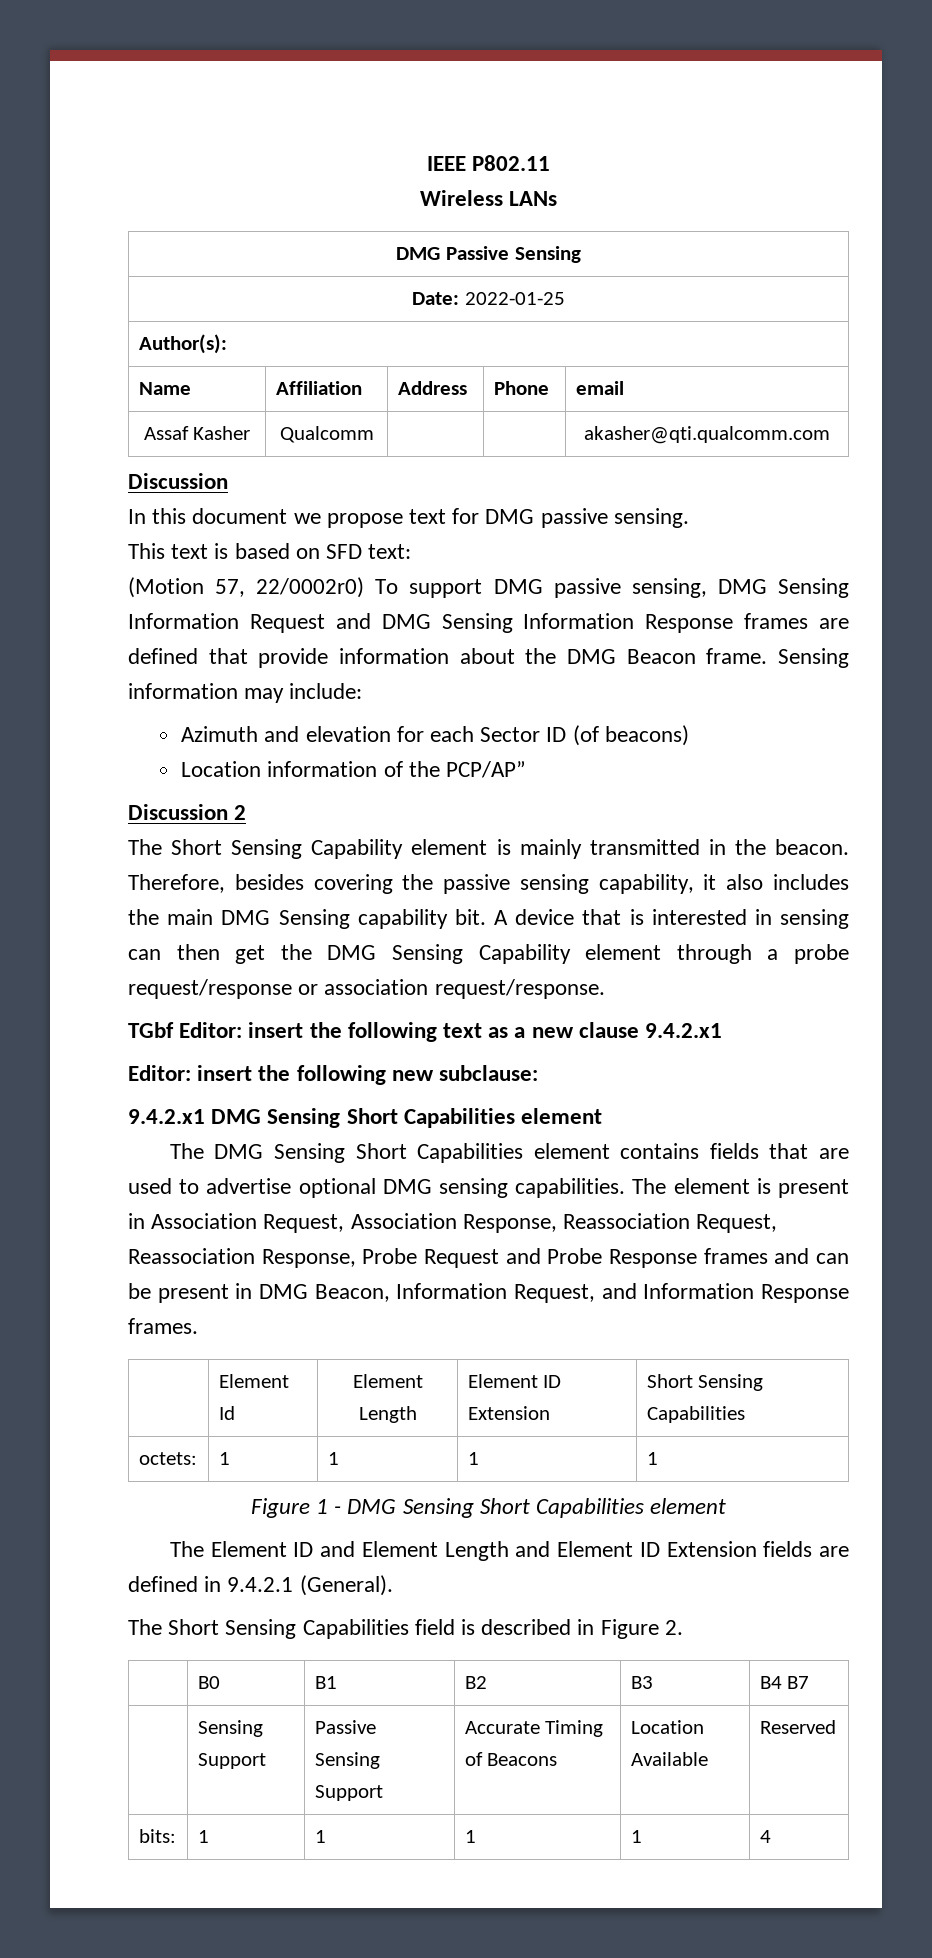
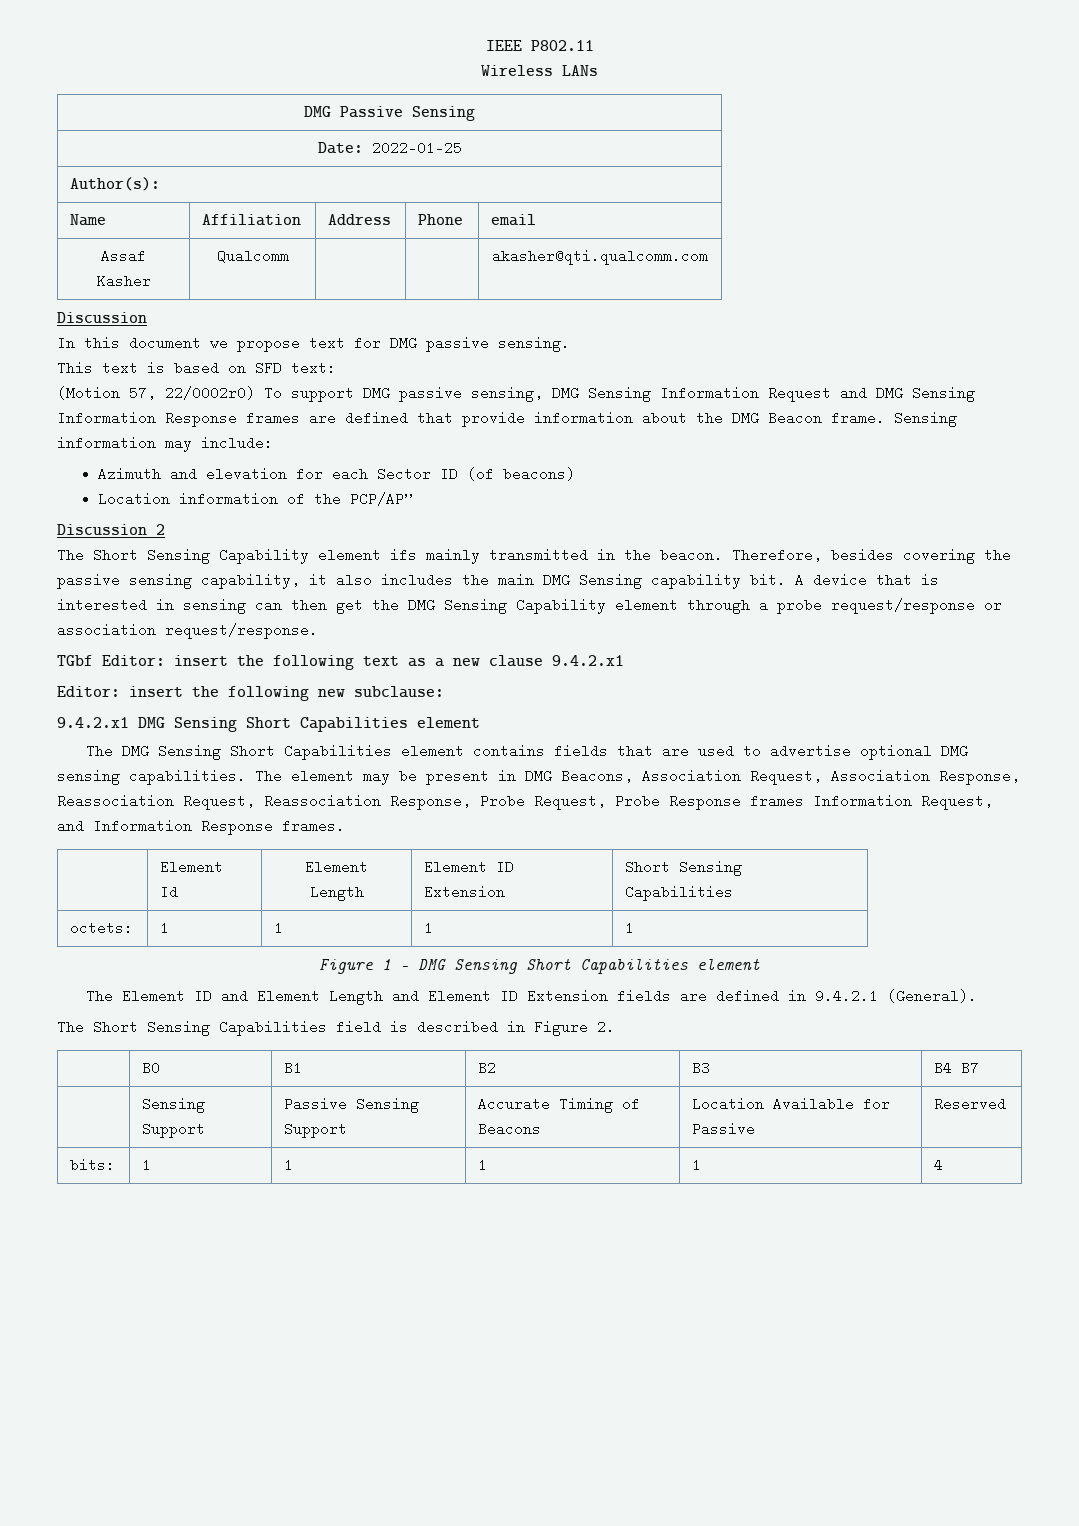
[496,839,511,855] is -> [390,548,417,562] ifs
[756,1178,849,1198] [128,1213,145,1229] is present in -> [363,769,633,785] may be present in DMG Beacons,
[424,1248,541,1268] Request and -> [534,794,606,810] Request,
[774,1248,849,1264] [128,1283,390,1303] and can be present in DMG Beacon, -> (804, 801) none
(708, 1759) none -> [863,1097,891,1111] [692,1122,756,1136] for Passive

